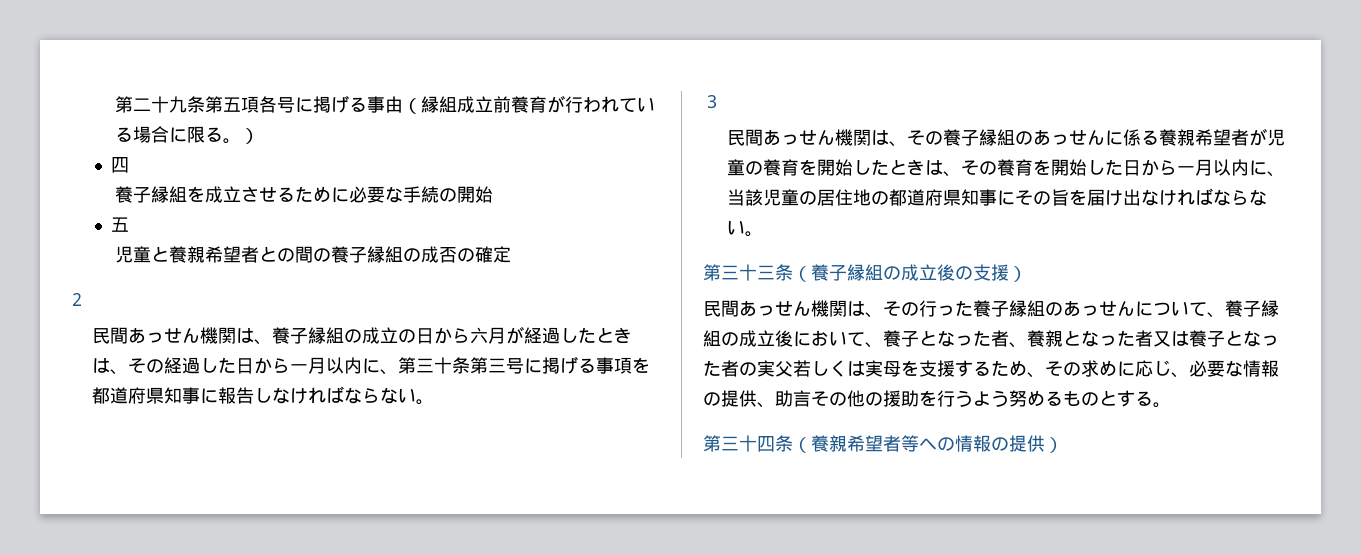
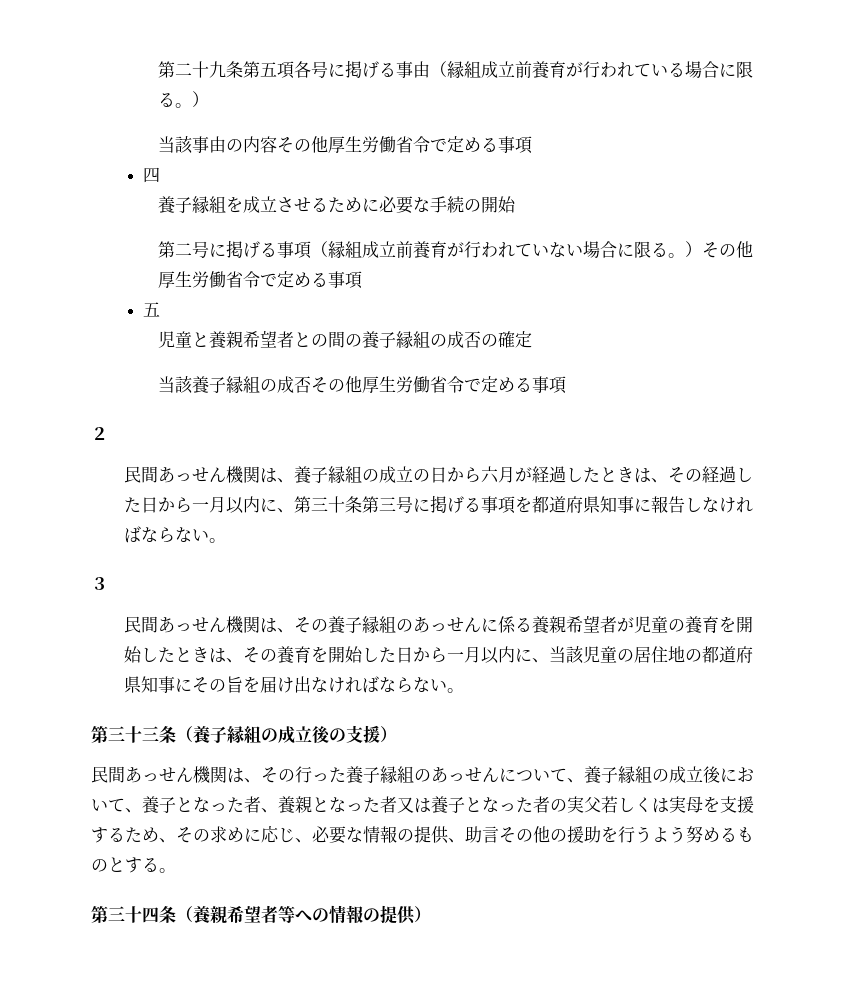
(260, 136) none -> [157,136,532,154] // 当該事由の内容その他厚生労働省令で定める事項
(494, 194) none -> [157,240,753,259] [157,271,362,289] // 第二号に掲げる事項（縁組成立前養育が行われていない場合に限る。）その他厚生労働省令で定める事項
(512, 254) none -> [157,376,566,394] // 当該養子縁組の成否その他厚生労働省令で定める事項

